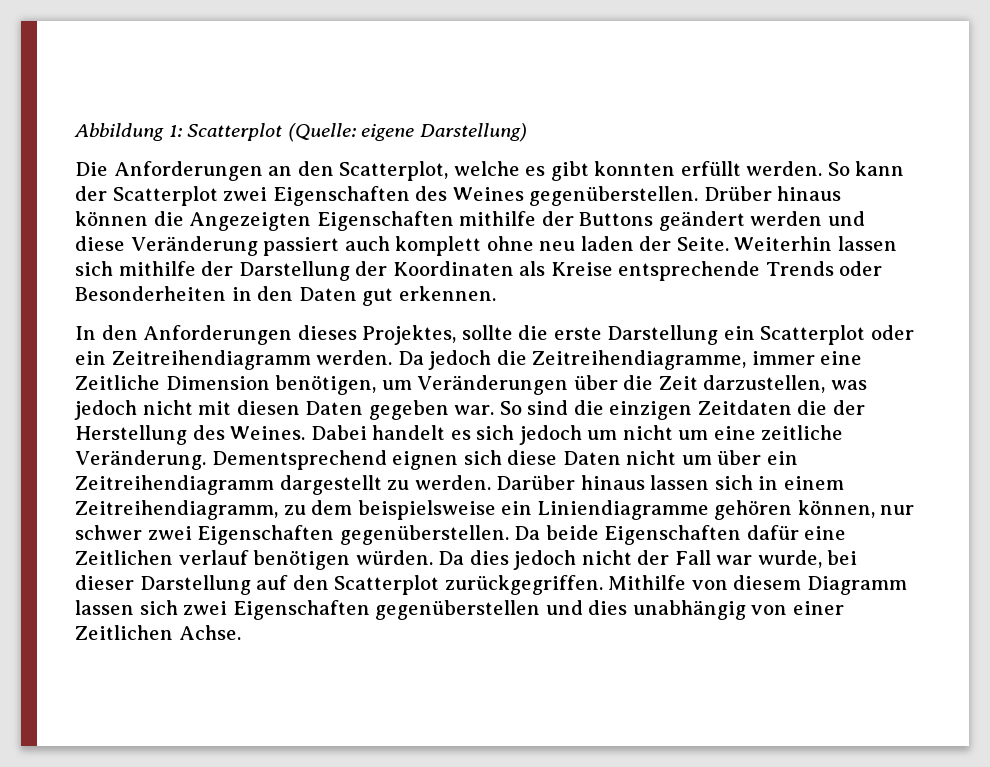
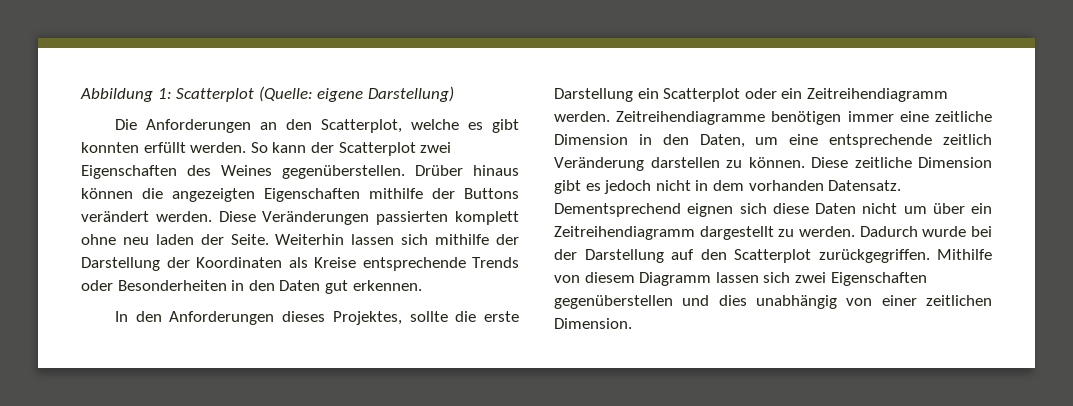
[189,212,312,231] Angezeigten -> [172,188,255,202] angezeigten
[658,211,865,231] [75,236,390,256] geändert werden und diese Veränderung passiert auch -> [81,211,449,225] verändert werden. Diese Veränderungen passierten
[397,350,863,370] [75,375,867,395] [74,400,865,420] [75,425,844,445] [75,450,206,470] Da jedoch die Zeitreihendiagramme, immer eine Zeitliche Dimension benötigen, um Veränderungen über die Zeit darzustellen, was jedoch nicht mit diesen Daten gegeben war. So sind die einzigen Zeitdaten die der Herstellung des Weines. Dabei handelt es sich jedoch um nicht um eine zeitliche Veränderung. -> [616,111,992,125] [554,134,992,148] [554,157,992,171] [554,180,902,194] Zeitreihendiagramme benötigen immer eine zeitliche Dimension in den Daten, um eine entsprechende zeitlich Veränderung darstellen zu können. Diese zeitliche Dimension gibt es jedoch nicht in dem vorhanden Datensatz.
[496,475,844,490] [75,500,915,520] [75,525,847,545] [75,550,858,570] [75,575,134,590] Darüber hinaus lassen sich in einem Zeitreihendiagramm, zu dem beispielsweise ein Liniendiagramme gehören können, nur schwer zwei Eigenschaften gegenüberstellen. Da beide Eigenschaften dafür eine Zeitlichen verlauf benötigen würden. Da dies jedoch nicht der Fall war wurde, bei dieser -> [859,226,992,237] [554,249,577,260] Dadurch wurde bei der
[75,625,241,640] Zeitlichen Achse. -> [925,295,992,306] [554,318,632,329] zeitlichen Dimension.

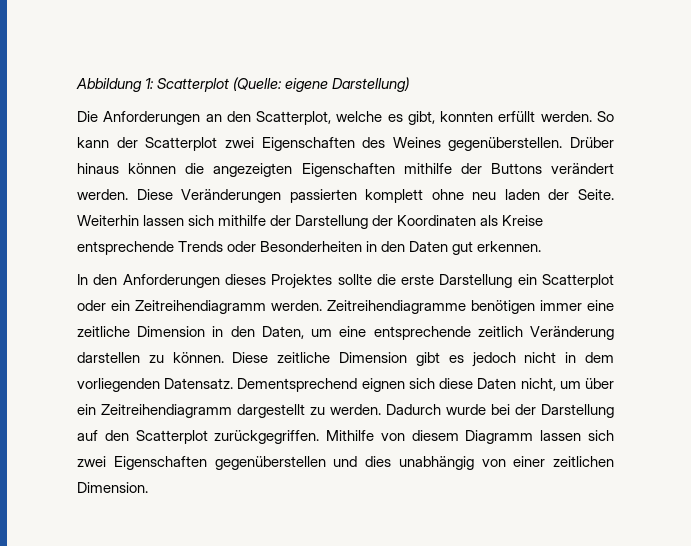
[492,119,520,133] gibt -> [407,111,435,125] gibt,
[332,311,402,325] Projektes, -> [271,274,333,289] Projektes
[748,180,824,191] vorhanden -> [77,378,160,392] vorliegenden
[862,203,898,214] nicht -> [520,378,556,391] nicht,

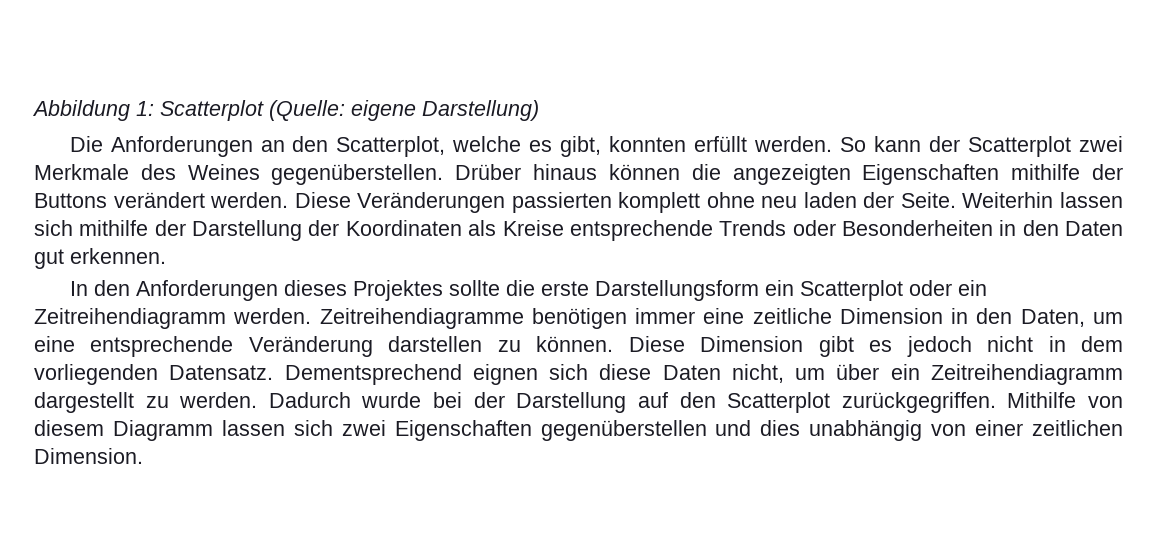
[261,137,355,151] Eigenschaften -> [34,164,129,180] Merkmale
[439,274,513,288] Darstellung -> [594,280,759,301] Darstellungsform
[477,326,523,337] zeitlich -> (234, 346) none
[277,352,331,363] zeitliche -> (685, 344) none

